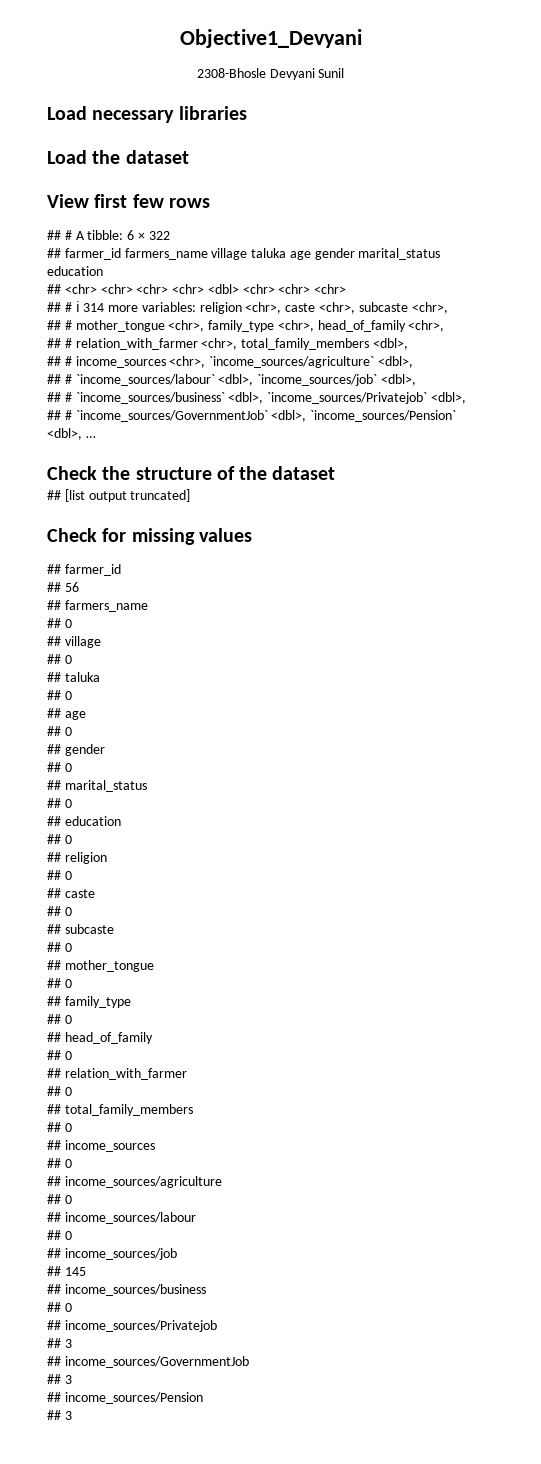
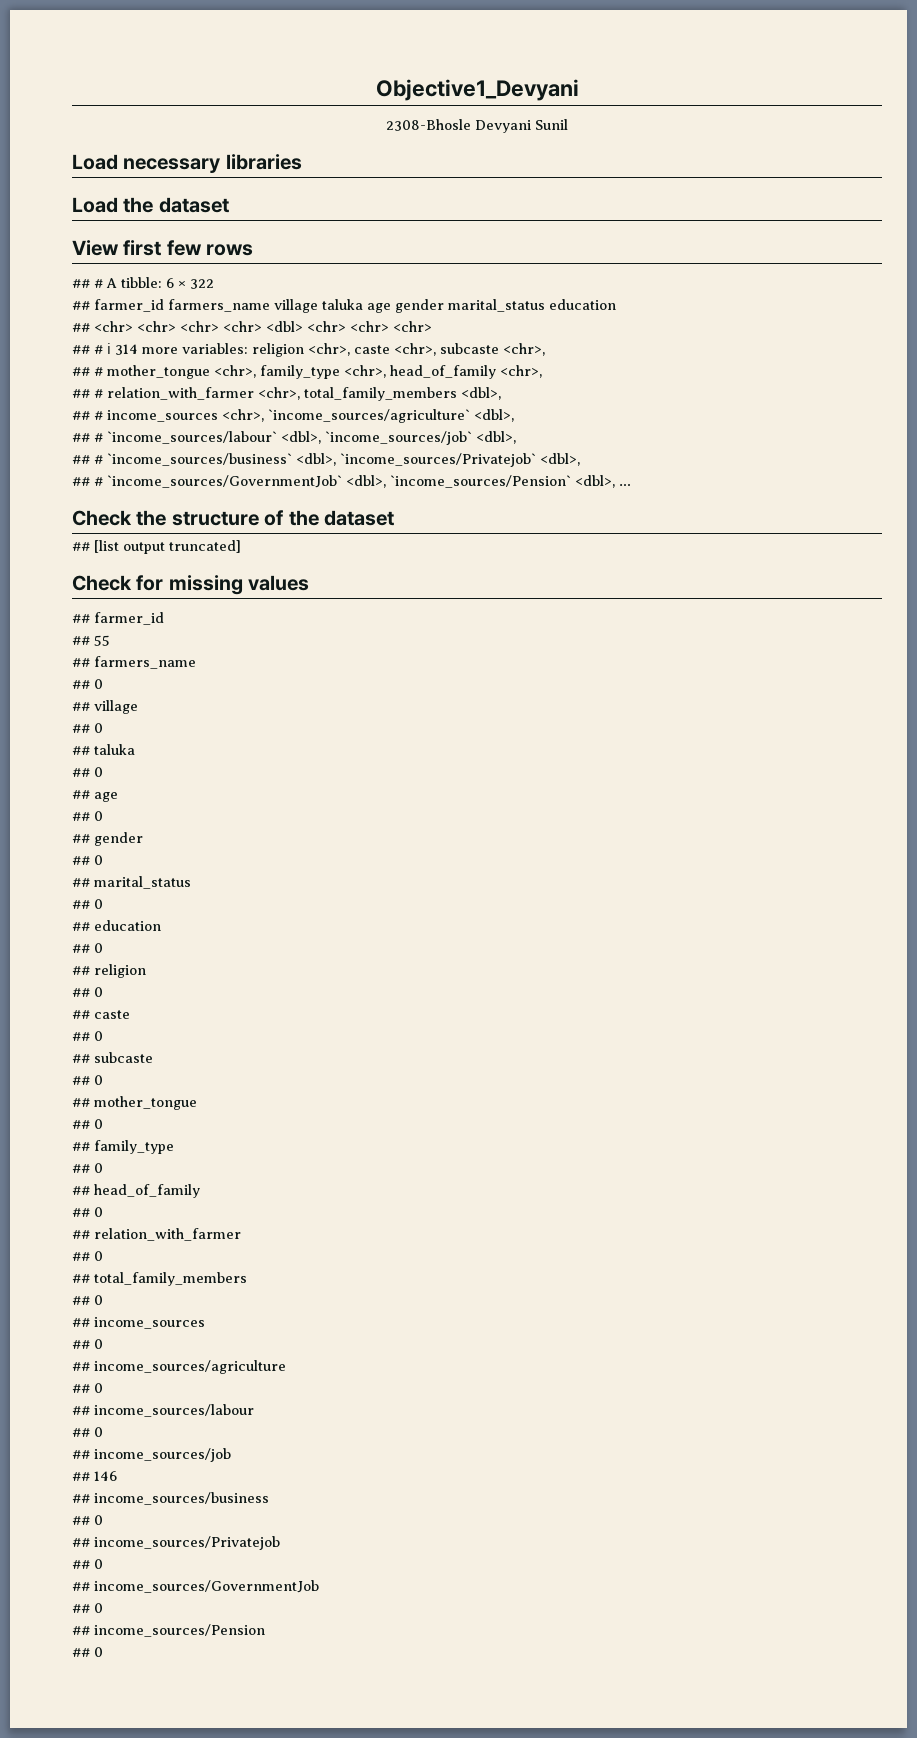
[64,582,79,592] 56 -> [94,635,110,646] 55
[64,1267,86,1276] 145 -> [94,1471,117,1481] 146
[64,1339,72,1348] 3 -> [94,1559,103,1569] 0
[64,1375,72,1384] 3 -> [94,1603,103,1613] 0
[64,1411,72,1420] 3 -> [94,1647,103,1657] 0

